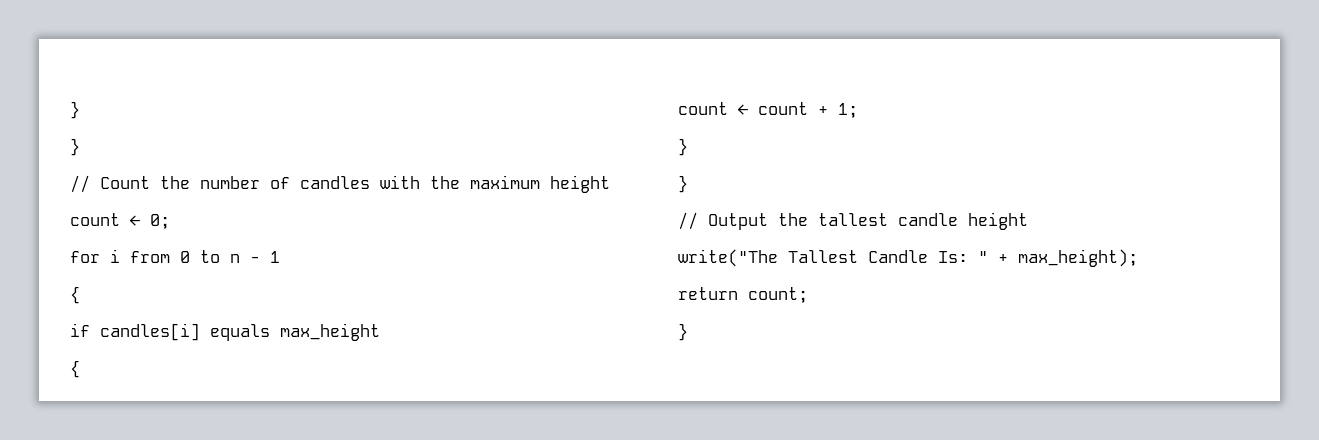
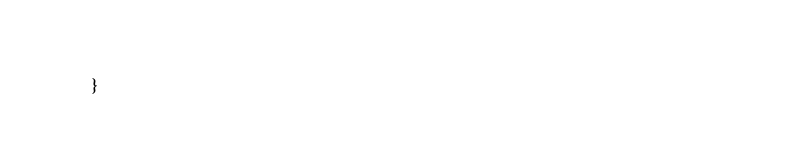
[70,101,80,119] [70,138,80,156] [70,175,610,193] [70,213,170,229] [70,249,280,263] [70,286,80,304] [70,323,380,341] [70,360,80,378] [678,102,858,118] [678,138,688,156] [678,175,688,193] [678,212,1028,230] [678,249,1138,267] [678,287,808,303] [678,323,688,341] } // } // // Count the number of candles with the maximum height // count ← 0; // for i from 0 to n - 1 // { // if candles[i] equals max_height // { // count ← count + 1; // } // } // // Output the tallest candle height // write("The Tallest Candle Is: " + max_height); // return count; // } -> [92,78,98,94] }

